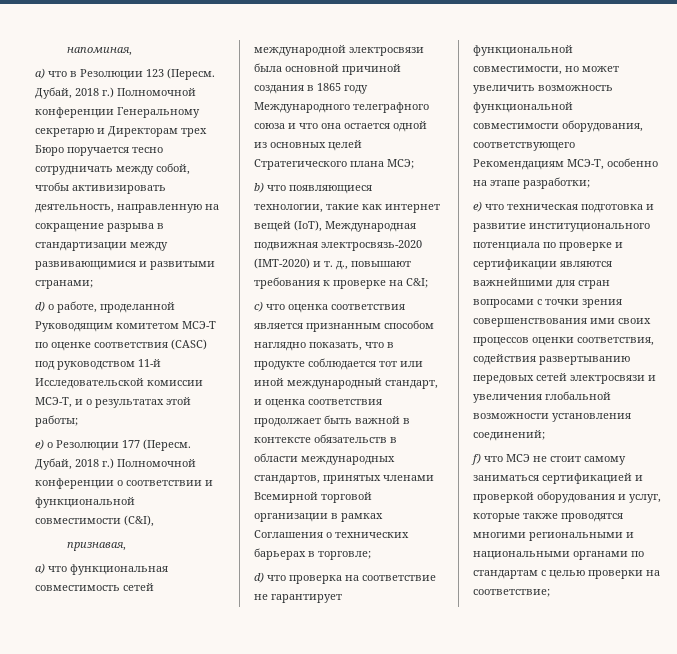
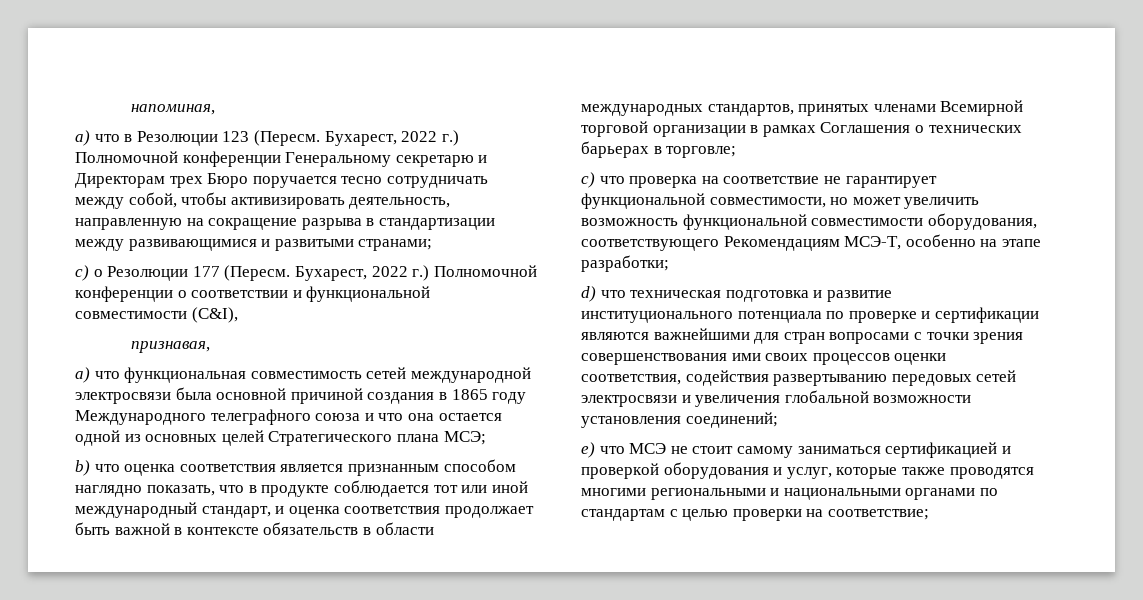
[35,87,99,99] Дубай, 2018 -> [324,131,438,146] Бухарест, 2022
[35,301,175,313] [35,321,216,332] [35,339,207,351] [35,359,161,370] [35,378,203,389] [35,397,191,408] [35,415,78,427] [35,439,44,450] d) о работе, проделанной Руководящим комитетом МСЭ-Т по оценке соответствия (CASC) под руководством 11-й Исследовательской комиссии МСЭ-Т, и о результатах этой работы; // e) -> [75,265,89,281] c)
[35,458,99,470] Дубай, 2018 -> [294,266,408,281] Бухарест, 2022
[289,185,372,194] [254,204,440,213] [254,220,416,232] [254,240,422,251] [254,258,411,270] [254,277,428,289] [254,301,285,312] появляющиеся технологии, такие как интернет вещей (IoT), Международная подвижная электросвязь-2020 (IMT-2020) и т. д., повышают требования к проверке на C&I; // с) что -> (120, 468) none
[254,572,264,583] d) -> [581,172,595,188] c)
[473,201,482,212] e) -> [581,286,596,302] d)
[471,453,481,465] f) -> [581,442,595,458] e)

